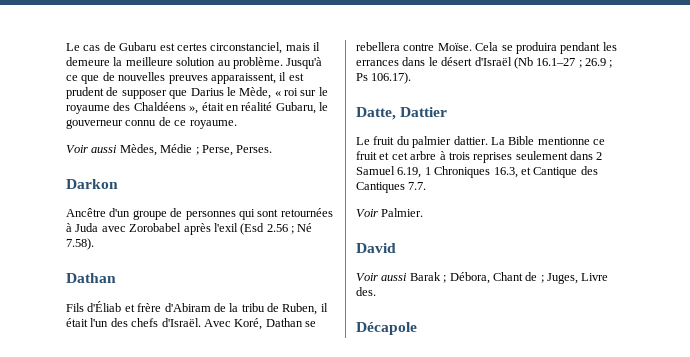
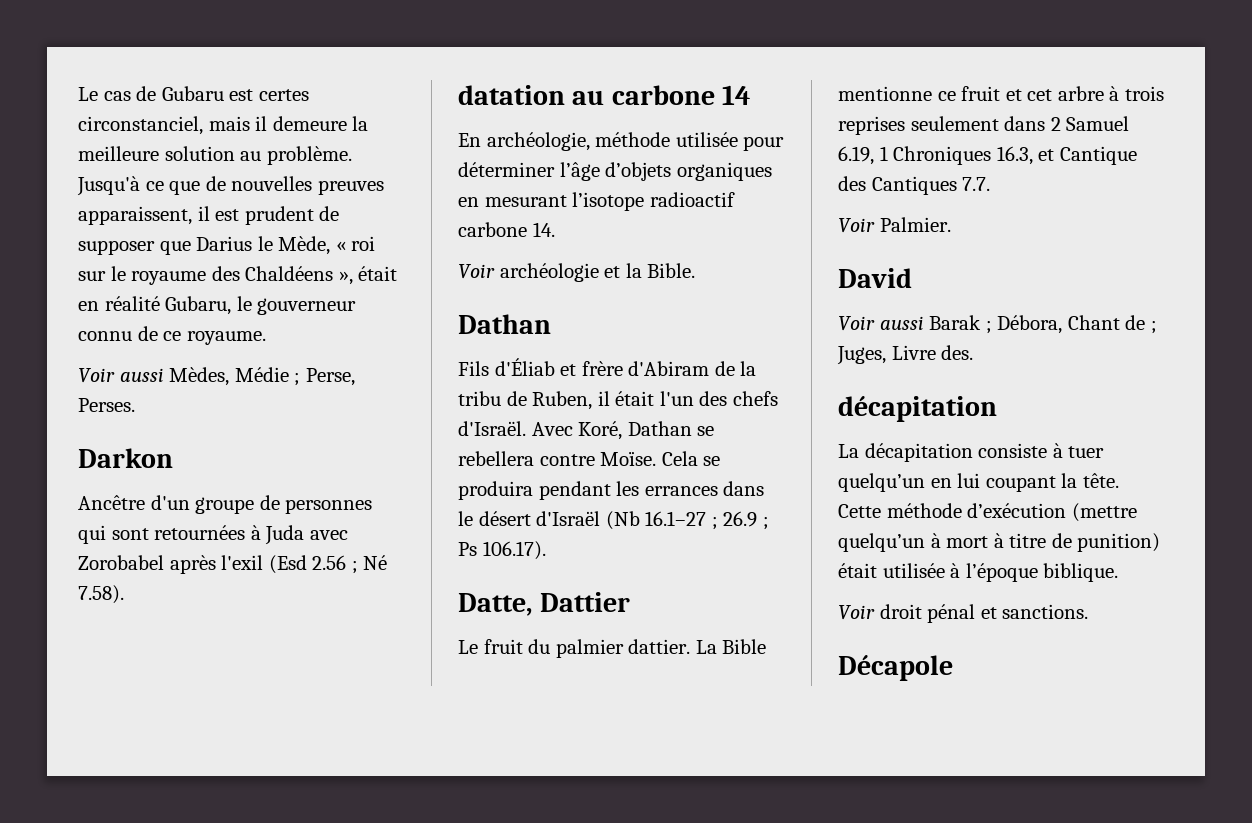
(94, 244) none -> [458,85,751,105] [458,132,785,151] [458,162,772,181] [458,192,735,211] [458,222,555,237] [458,263,696,282] // datation au carbone 14 // En archéologie, méthode utilisée pour déterminer l’âge d’objets organiques en mesurant l’isotope radioactif carbone 14. // Voir archéologie et la Bible.
(376, 291) none -> [838,396,997,422] [838,443,1105,462] [838,473,1119,492] [838,503,1137,522] [838,533,1161,552] [838,563,1119,582] [838,604,1089,623] // décapitation // La décapitation consiste à tuer quelqu’un en lui coupant la tête. Cette méthode d’exécution (mettre quelqu’un à mort à titre de punition) était utilisée à l’époque biblique. // Voir droit pénal et sanctions.

